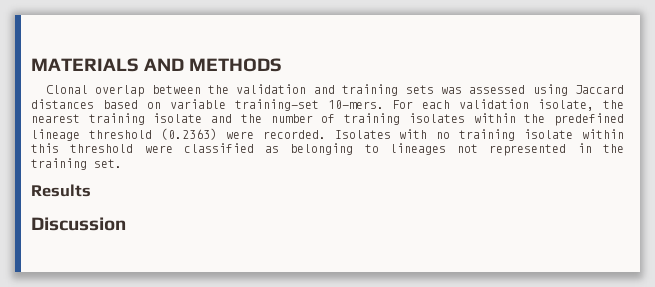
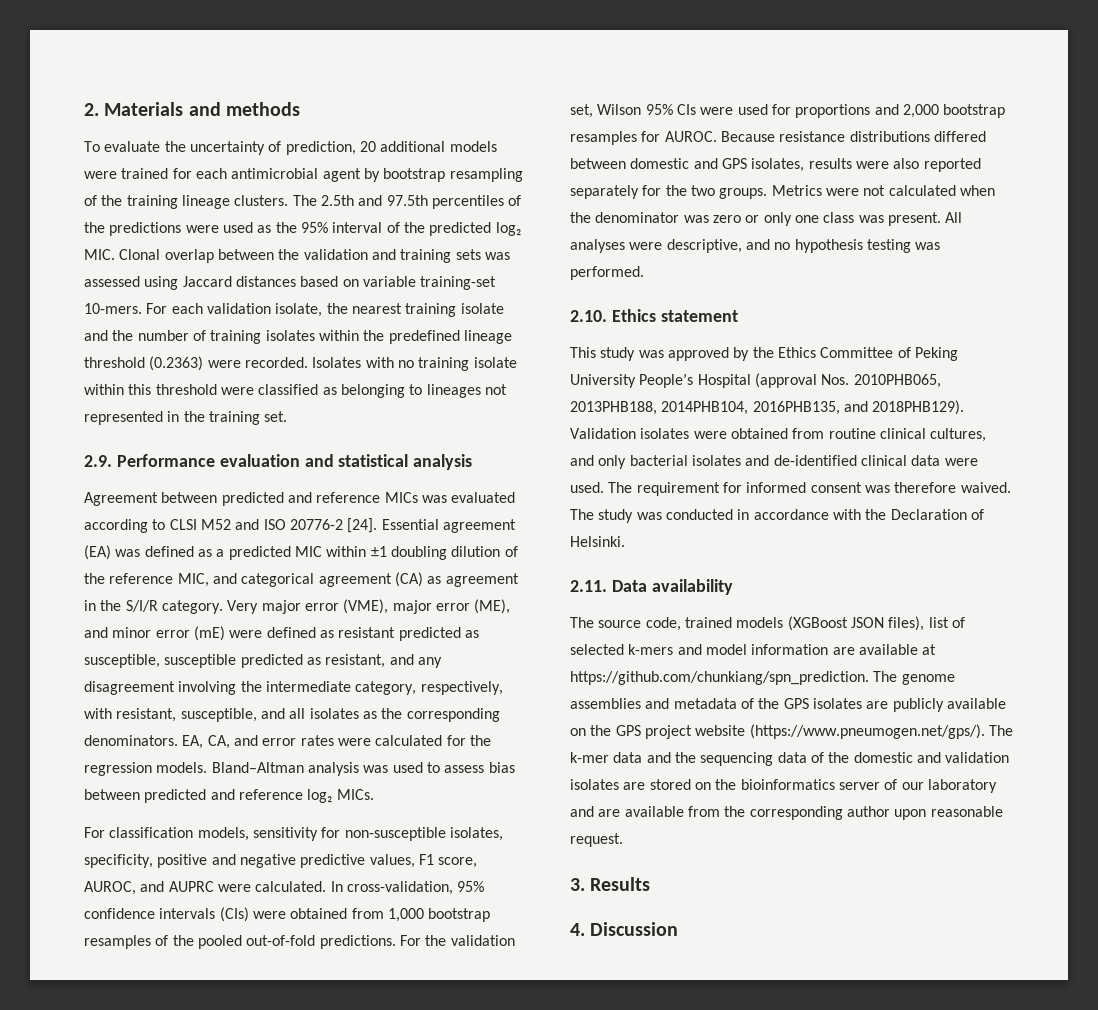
[31,58,283,72] MATERIALS AND METHODS // -> [84,102,301,116] [84,141,497,155] [84,168,523,182] [84,195,522,209] [84,222,521,236] [84,249,115,260] 2. Materials and methods // To evaluate the uncertainty of prediction, 20 additional models were trained for each antimicrobial agent by bootstrap resampling of the training lineage clusters. The 2.5th and 97.5th percentiles of the predictions were used as the 95% interval of the predicted log₂ MIC.
(122, 163) none -> [84,454,473,470] [84,492,516,506] [84,518,516,533] [84,545,518,560] [84,572,519,587] [84,599,511,614] [84,626,479,641] [84,654,442,668] [84,681,503,695] [84,708,500,722] [84,735,491,749] [84,762,515,776] [84,789,374,803] [84,827,503,841] [84,854,478,868] [84,881,485,895] [84,907,491,922] [84,935,515,949] [570,104,1006,118] [570,131,986,145] [570,158,981,172] [570,185,995,199] [570,212,963,226] [570,239,941,253] [570,266,644,280] [570,309,738,322] [570,347,958,361] [570,373,941,388] [570,400,965,415] [570,428,987,442] [570,455,978,469] [570,482,1011,496] [570,509,984,523] [570,536,625,547] [570,579,733,595] [570,616,965,631] [570,644,937,655] [570,671,955,685] [570,698,1006,712] [570,724,1013,739] [570,752,1010,766] [570,779,997,793] [570,806,1003,820] [570,833,623,847] [570,878,585,891] 2.9. Performance evaluation and statistical analysis // Agreement between predicted and reference MICs was evaluated according to CLSI M52 and ISO 20776-2 [24]. Essential agreement (EA) was defined as a predicted MIC within ±1 doubling dilution of the reference MIC, and categorical agreement (CA) as agreement in the S/I/R category. Very major error (VME), major error (ME), and minor error (mE) were defined as resistant predicted as susceptible, susceptible predicted as resistant, and any disagreement involving the intermediate category, respectively, with resistant, susceptible, and all isolates as the corresponding denominators. EA, CA, and error rates were calculated for the regression models. Bland–Altman analysis was used to assess bias between predicted and reference log₂ MICs. // For classification models, sensitivity for non-susceptible isolates, specificity, positive and negative predictive values, F1 score, AUROC, and AUPRC were calculated. In cross-validation, 95% confidence intervals (CIs) were obtained from 1,000 bootstrap resamples of the pooled out-of-fold predictions. For the validation set, Wilson 95% CIs were used for proportions and 2,000 bootstrap resamples for AUROC. Because resistance distributions differed between domestic and GPS isolates, results were also reported separately for the two groups. Metrics were not calculated when the denominator was zero or only one class was present. All analyses were descriptive, and no hypothesis testing was performed. // 2.10. Ethics statement // This study was approved by the Ethics Committee of Peking University People’s Hospital (approval Nos. 2010PHB065, 2013PHB188, 2014PHB104, 2016PHB135, and 2018PHB129). Validation isolates were obtained from routine clinical cultures, and only bacterial isolates and de-identified clinical data were used. The requirement for informed consent was therefore waived. The study was conducted in accordance with the Declaration of Helsinki. // 2.11. Data availability // The source code, trained models (XGBoost JSON files), list of selected k-mers and model information are available at https://github.com/chunkiang/spn_prediction. The genome assemblies and metadata of the GPS isolates are publicly available on the GPS project website (https://www.pneumogen.net/gps/). The k-mer data and the sequencing data of the domestic and validation isolates are stored on the bioinformatics server of our laboratory and are available from the corresponding author upon reasonable request. // 3.
(91, 190) none -> [570,923,585,936] 4.

